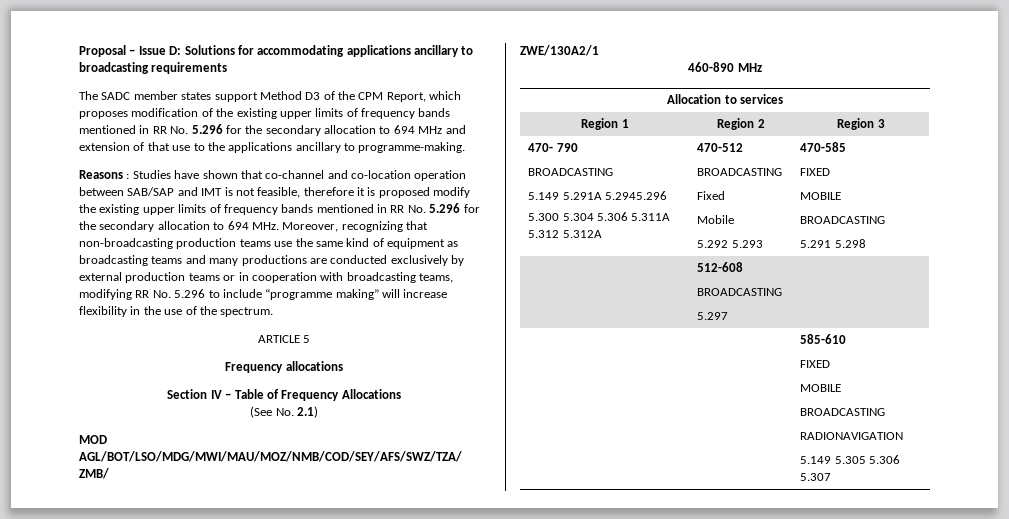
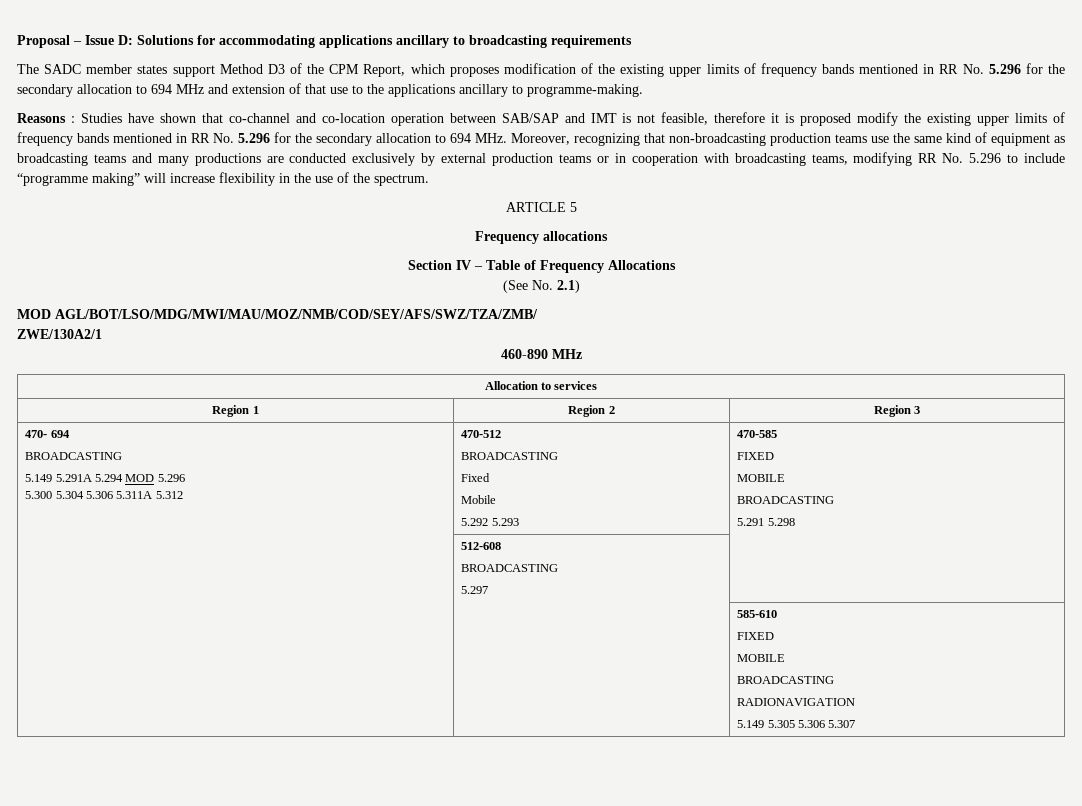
[556,143,578,152] 790 -> [50,430,70,438] 694
[605,191,668,200] 5.2945.296 -> [95,474,185,482] 5.294 MOD 5.296
[562,230,602,238] 5.312A -> (183, 495) none

